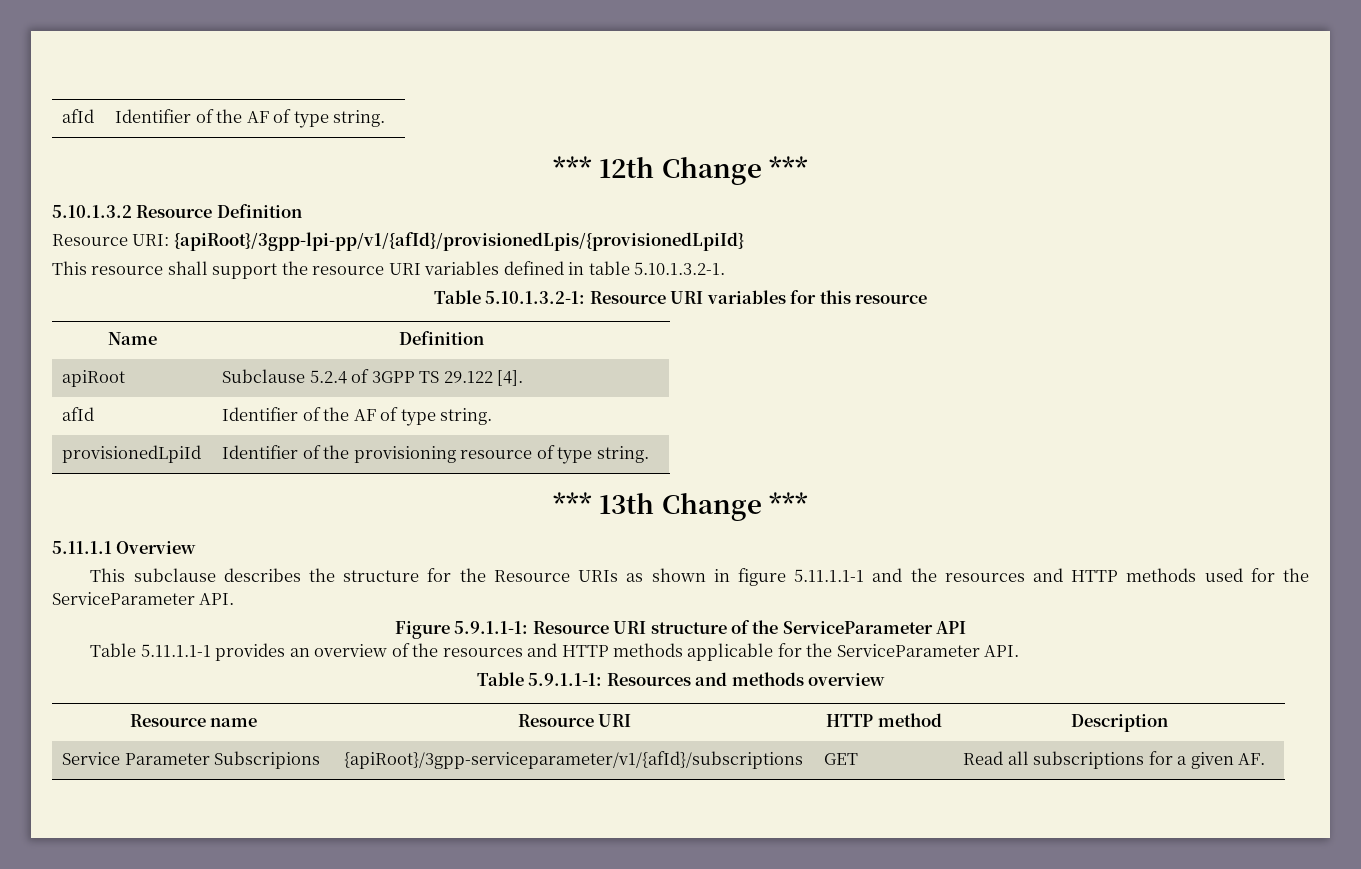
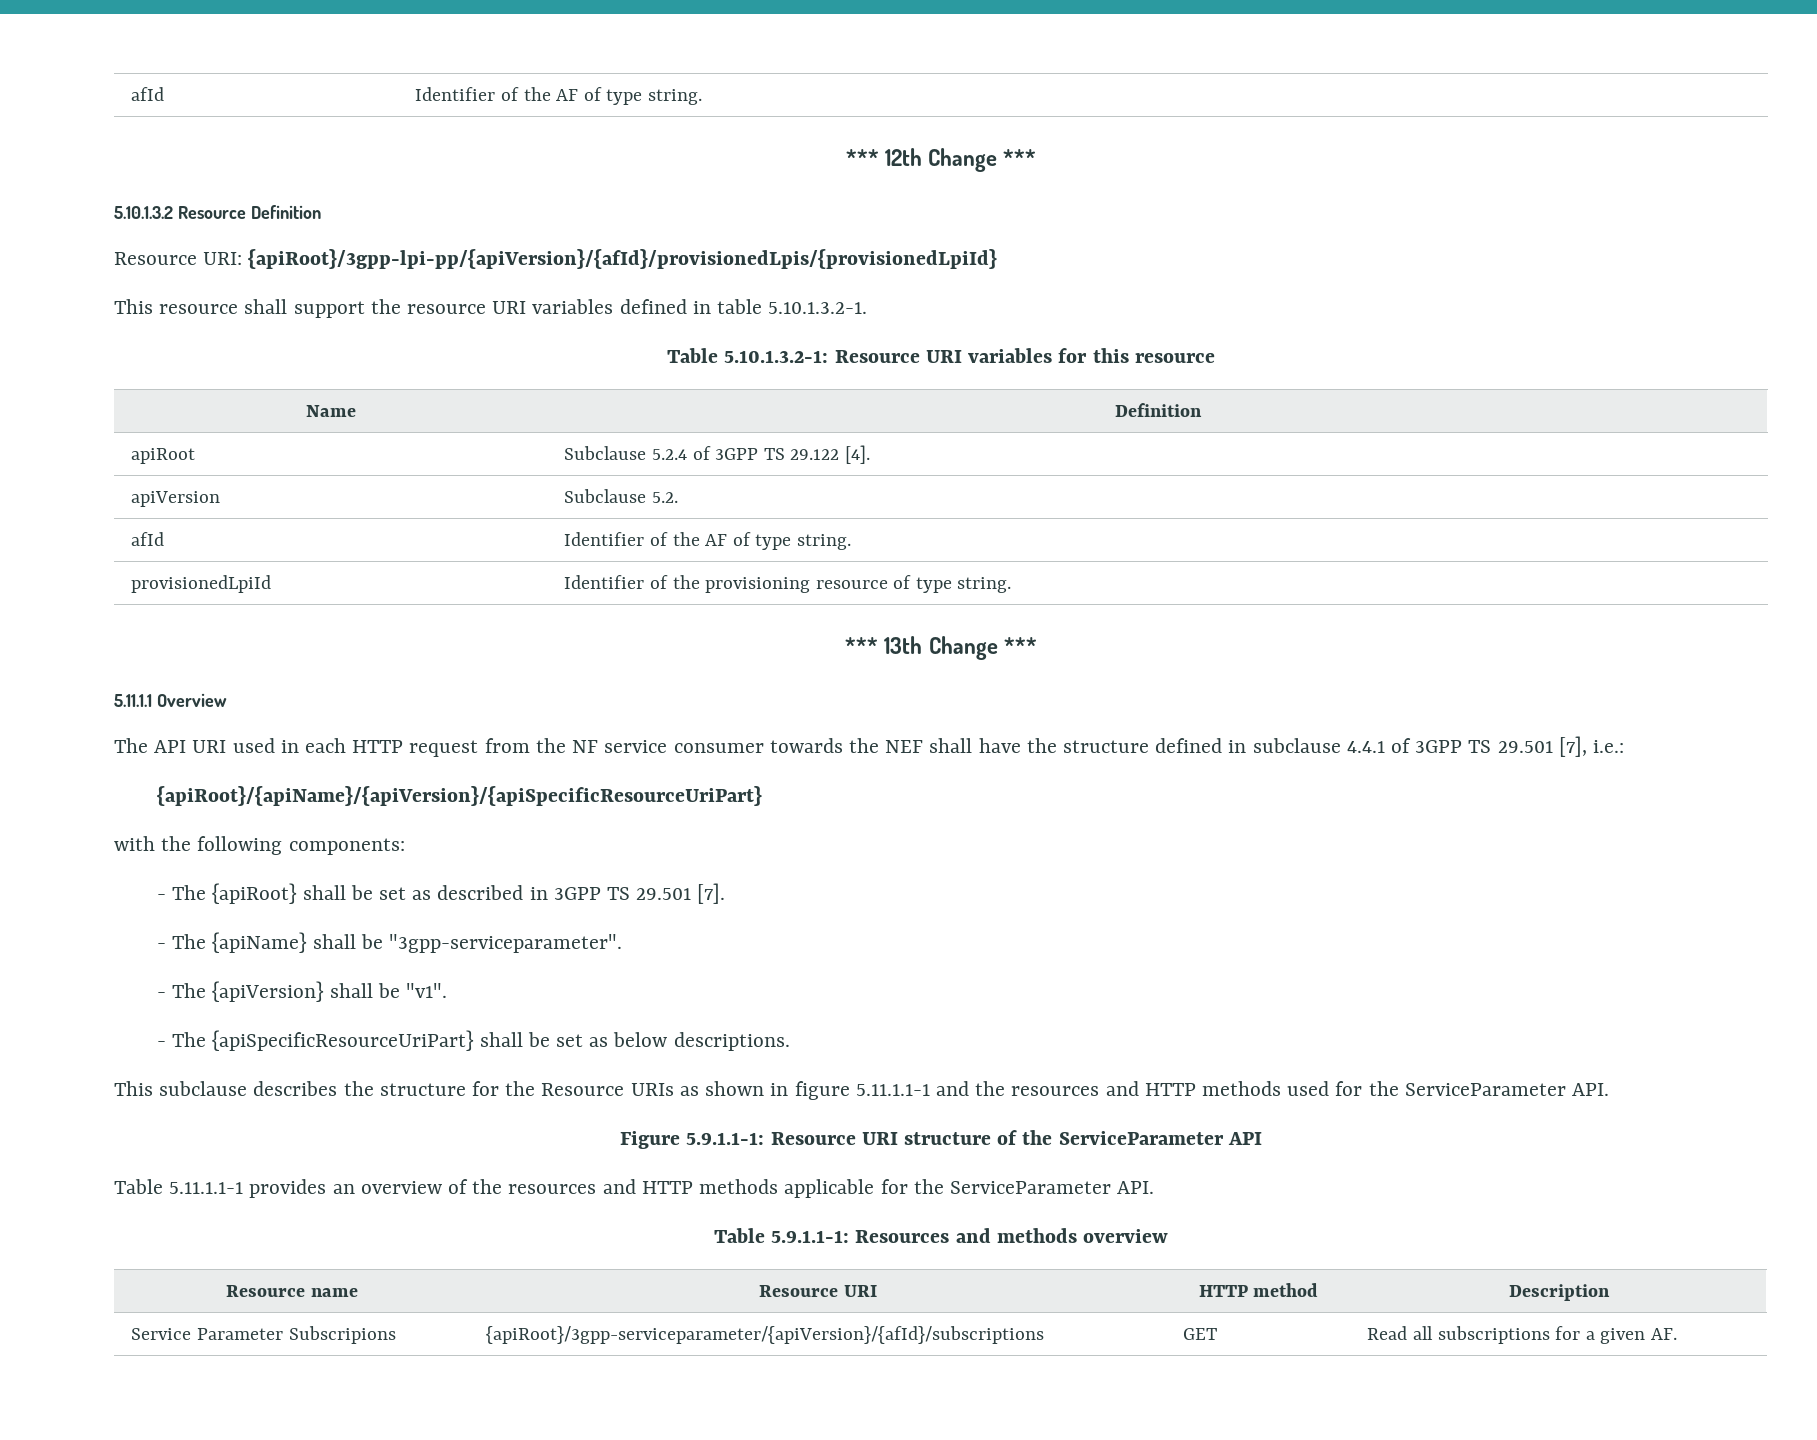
[173,232,744,251] {apiRoot}/3gpp-lpi-pp/v1/{afId}/provisionedLpis/{provisionedLpiId} -> [248,249,998,269] {apiRoot}/3gpp-lpi-pp/{apiVersion}/{afId}/provisionedLpis/{provisionedLpiId}
(524, 378) none -> [131,491,221,507] [564,489,678,503] // apiVersion | Subclause 5.2.
(197, 547) none -> [114,736,1625,757] [156,786,762,806] [114,836,405,855] [156,883,726,904] [156,932,623,953] [156,981,448,1002] [156,1030,790,1051] // The API URI used in each HTTP request from the NF service consumer towards the NEF shall have the structure defined in subclause 4.4.1 of 3GPP TS 29.501 [7], i.e.: // {apiRoot}/{apiName}/{apiVersion}/{apiSpecificResourceUriPart} // with the following components: // - The {apiRoot} shall be set as described in 3GPP TS 29.501 [7]. // - The {apiName} shall be "3gpp-serviceparameter". // - The {apiVersion} shall be "v1". // - The {apiSpecificResourceUriPart} shall be set as below descriptions.
[344,751,804,769] {apiRoot}/3gpp-serviceparameter/v1/{afId}/subscriptions -> [486,1326,1045,1344] {apiRoot}/3gpp-serviceparameter/{apiVersion}/{afId}/subscriptions

